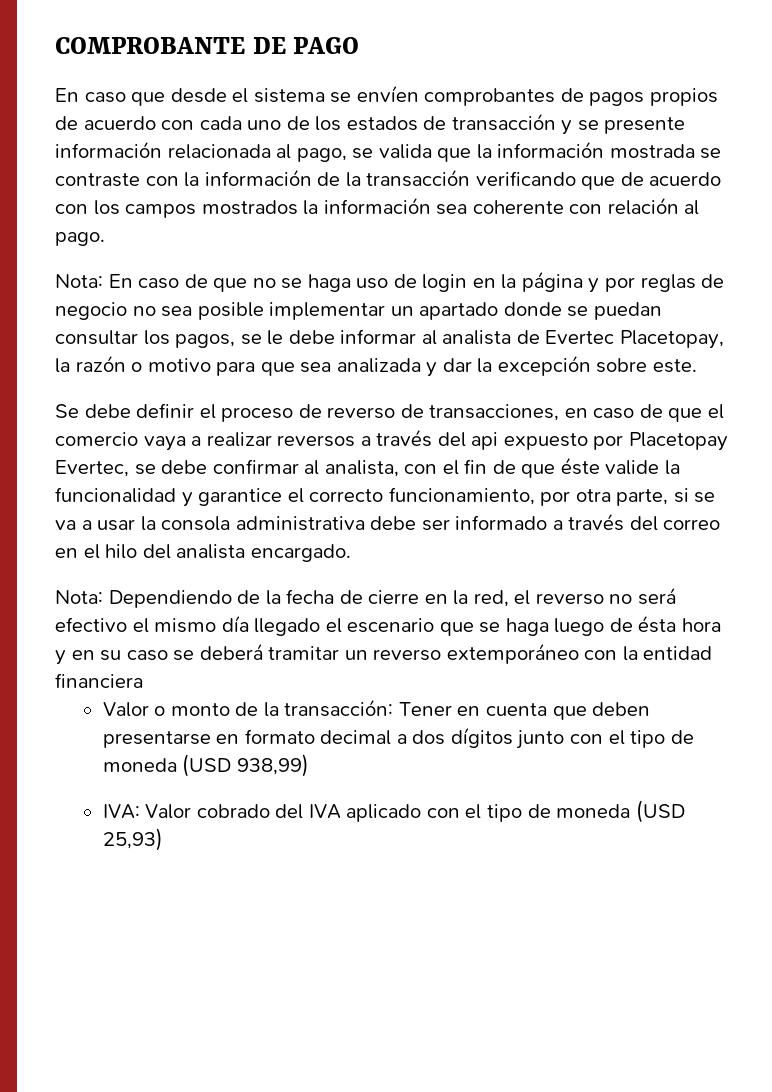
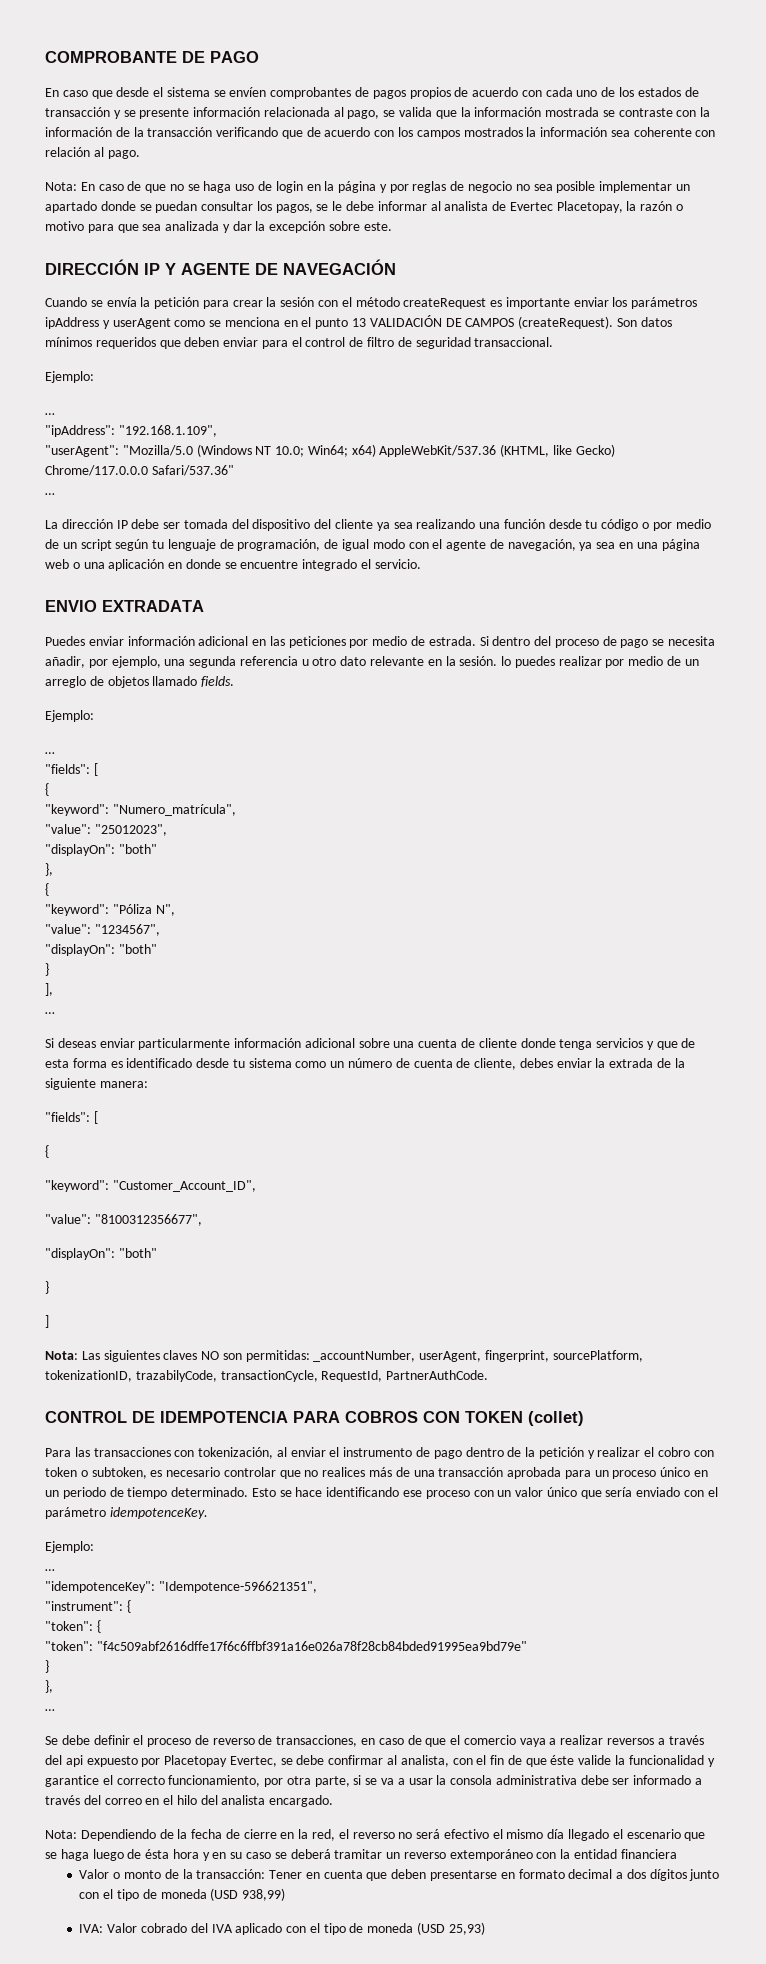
(697, 366) none -> [45,259,396,275] [45,297,698,309] [45,315,672,329] [45,337,554,349] [45,371,94,383] [45,413,55,415] [45,425,217,437] [45,444,615,457] [45,465,234,476] [45,493,55,495] [45,519,711,531] [45,539,700,551] [45,559,421,571] [45,600,204,612] [45,636,716,648] [45,656,699,668] [45,676,235,688] [45,710,94,722] [45,752,55,754] [45,763,98,776] [45,783,49,796] [45,804,236,816] [45,824,167,836] [45,844,157,856] [45,863,53,876] [45,883,49,896] [45,904,175,916] [45,924,160,936] [45,944,157,956] [45,963,49,976] [45,983,53,996] [45,1012,55,1014] [45,1038,696,1050] [45,1058,685,1070] [45,1078,148,1090] [45,1111,98,1124] [45,1145,49,1158] [45,1180,256,1192] [45,1214,202,1226] [45,1248,157,1260] [45,1281,49,1294] [45,1315,49,1328] [45,1350,643,1362] [45,1370,489,1382] [45,1411,584,1426] [45,1447,714,1459] [45,1467,709,1479] [45,1487,718,1499] [45,1507,208,1519] [45,1541,94,1553] [45,1569,55,1571] [45,1581,317,1593] [45,1600,131,1613] [45,1620,101,1633] [45,1641,527,1651] [45,1660,49,1673] [45,1680,53,1693] [45,1709,55,1711] // DIRECCIÓN IP Y AGENTE DE NAVEGACIÓN // Cuando se envía la petición para crear la sesión con el método createRequest es importante enviar los parámetros ipAddress y userAgent como se menciona en el punto 13 VALIDACIÓN DE CAMPOS (createRequest). Son datos mínimos requeridos que deben enviar para el control de filtro de seguridad transaccional. // Ejemplo: // … // "ipAddress": "192.168.1.109", // "userAgent": "Mozilla/5.0 (Windows NT 10.0; Win64; x64) AppleWebKit/537.36 (KHTML, like Gecko) Chrome/117.0.0.0 Safari/537.36" // … // La dirección IP debe ser tomada del dispositivo del cliente ya sea realizando una función desde tu código o por medio de un script según tu lenguaje de programación, de igual modo con el agente de navegación, ya sea en una página web o una aplicación en donde se encuentre integrado el servicio. // ENVIO EXTRADATA // Puedes enviar información adicional en las peticiones por medio de estrada. Si dentro del proceso de pago se necesita añadir, por ejemplo, una segunda referencia u otro dato relevante en la sesión. lo puedes realizar por medio de un arreglo de objetos llamado fields. // Ejemplo: // … // "fields": [ // { // "keyword": "Numero_matrícula", // "value": "25012023", // "displayOn": "both" // }, // { // "keyword": "Póliza N", // "value": "1234567", // "displayOn": "both" // } // ], // … // Si deseas enviar particularmente información adicional sobre una cuenta de cliente donde tenga servicios y que de esta forma es identificado desde tu sistema como un número de cuenta de cliente, debes enviar la extrada de la siguiente manera: // "fields": [ // { // "keyword": "Customer_Account_ID", // "value": "8100312356677", // "displayOn": "both" // } // ] // Nota: Las siguientes claves NO son permitidas: _accountNumber, userAgent, fingerprint, sourcePlatform, tokenizationID, trazabilyCode, transactionCycle, RequestId, PartnerAuthCode. // CONTROL DE IDEMPOTENCIA PARA COBROS CON TOKEN (collet) // Para las transacciones con tokenización, al enviar el instrumento de pago dentro de la petición y realizar el cobro con token o subtoken, es necesario controlar que no realices más de una transacción aprobada para un proceso único en un periodo de tiempo determinado. Esto se hace identificando ese proceso con un valor único que sería enviado con el parámetro idempotenceKey. // Ejemplo: // … // "idempotenceKey": "Idempotence-596621351", // "instrument": { // "token": { // "token": "f4c509abf2616dffe17f6c6ffbf391a16e026a78f28cb84bded91995ea9bd79e" // } // }, // …

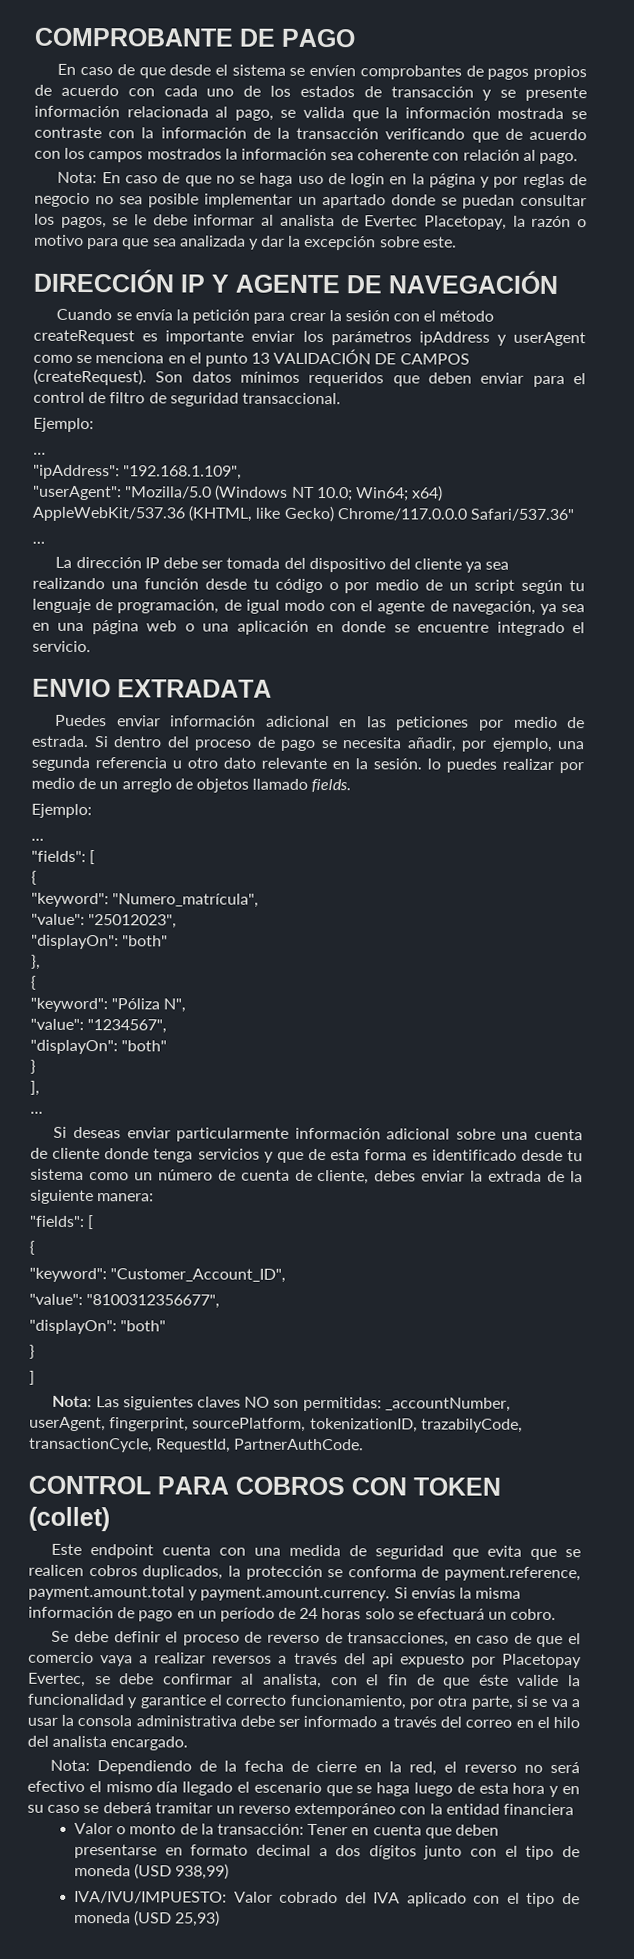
(88, 93) none -> [116,64,135,76] de
[132,1411,288,1423] DE IDEMPOTENCIA -> (151, 1485) none
[45,1447,714,1459] [45,1467,709,1479] [45,1487,718,1499] [45,1507,208,1519] [45,1541,94,1553] [45,1569,55,1571] [45,1581,317,1593] [45,1600,131,1613] [45,1620,101,1633] [45,1641,527,1651] [45,1660,49,1673] [45,1680,53,1693] [45,1709,55,1711] Para las transacciones con tokenización, al enviar el instrumento de pago dentro de la petición y realizar el cobro con token o subtoken, es necesario controlar que no realices más de una transacción aprobada para un proceso único en un periodo de tiempo determinado. Esto se hace identificando ese proceso con un valor único que sería enviado con el parámetro idempotenceKey. // Ejemplo: // … // "idempotenceKey": "Idempotence-596621351", // "instrument": { // "token": { // "token": "f4c509abf2616dffe17f6c6ffbf391a16e026a78f28cb84bded91995ea9bd79e" // } // }, // … -> [51,1543,581,1561] [28,1564,581,1582] [28,1585,522,1602] [28,1606,557,1622] Este endpoint cuenta con una medida de seguridad que evita que se realicen cobros duplicados, la protección se conforma de payment.reference, payment.amount.total y payment.amount.currency. Si envías la misma información de pago en un período de 24 horas solo se efectuará un cobro.
[145,1849,170,1859] ésta -> [478,1782,509,1794] esta
[79,1924,104,1933] IVA: -> [74,1890,228,1904] IVA/IVU/IMPUESTO:

